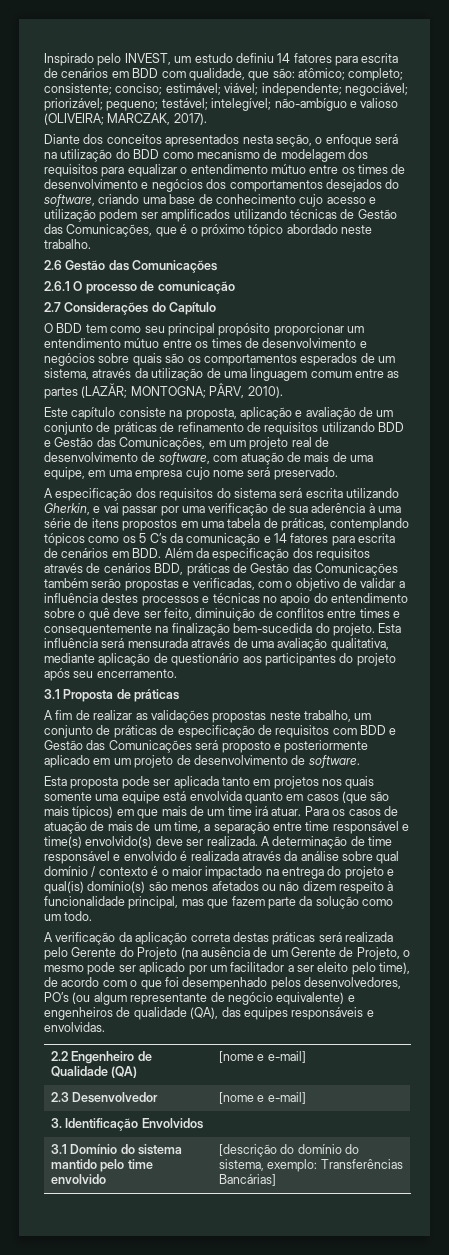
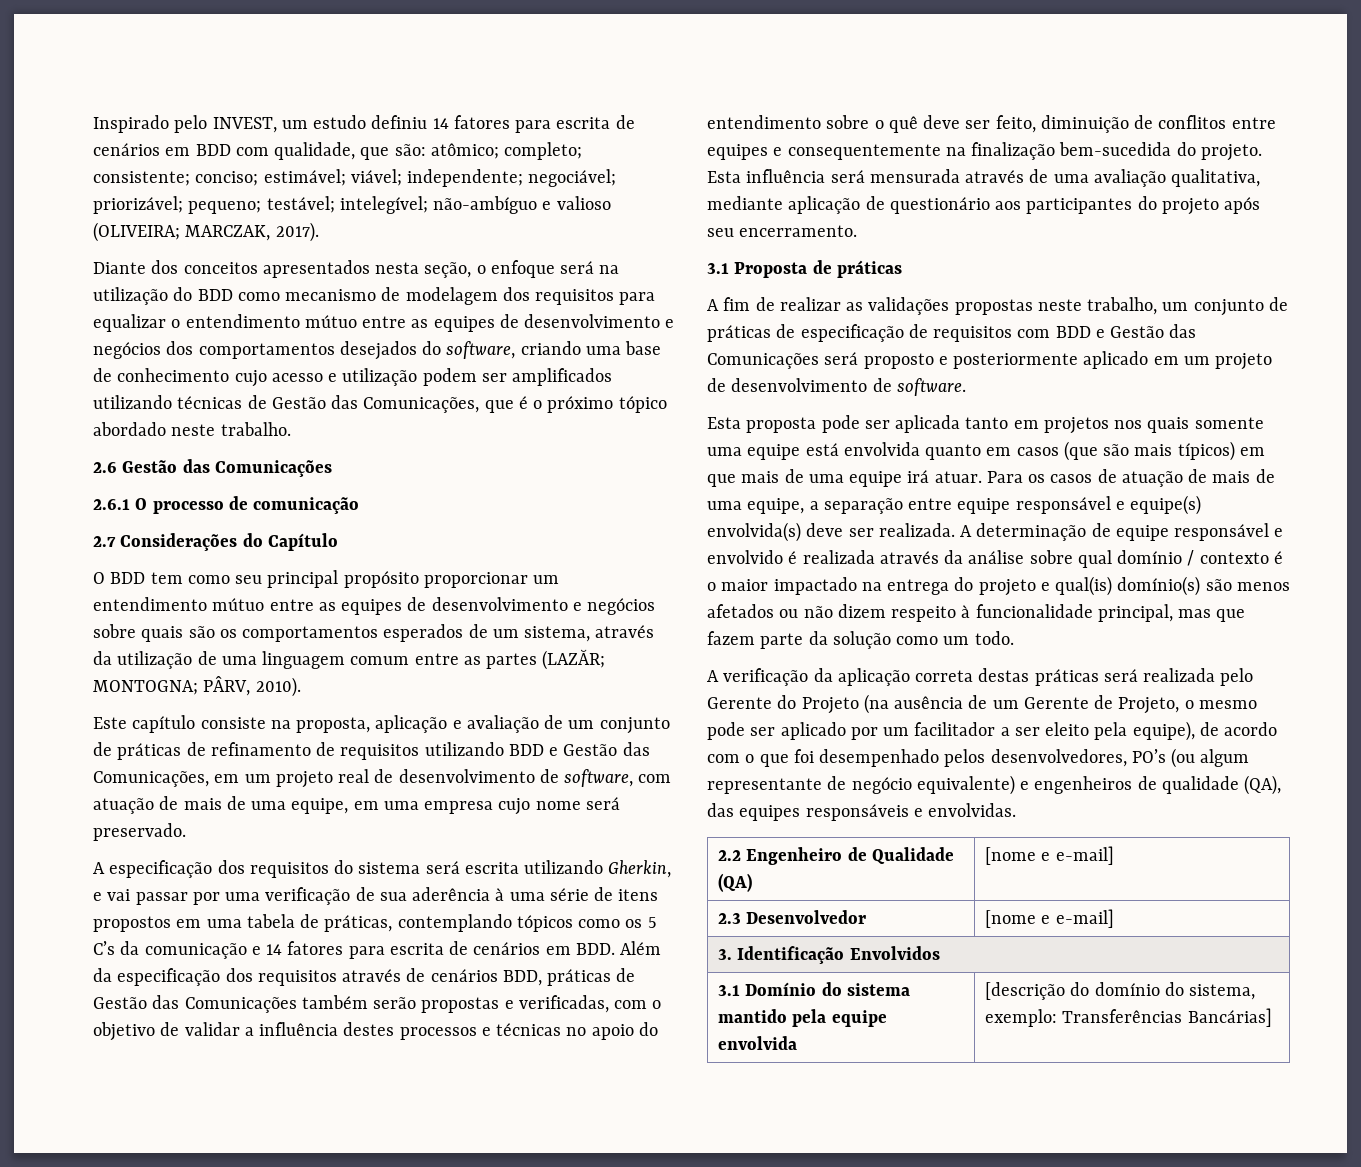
[341,164,388,174] os times -> [411,316,495,332] as equipes
[195,338,242,348] os times -> [318,599,403,615] as equipes
[359,608,390,618] times -> [707,144,768,160] equipes
[207,806,252,816] um time -> [808,471,903,487] uma equipe
[153,821,201,833] um time, -> [707,498,805,514] uma equipe,
[305,821,410,834] [44,836,153,848] time responsável e time(s) envolvido(s) -> [957,495,1202,515] [707,522,801,542] equipe responsável e equipe(s) envolvida(s)
[368,836,392,846] time -> [1115,525,1169,541] equipe
[351,962,411,975] pelo time), -> [1094,721,1195,741] pela equipe),
[100,1159,153,1172] [51,1174,107,1184] pelo time envolvido -> [792,1009,887,1027] [718,1036,798,1050] pela equipe envolvida

